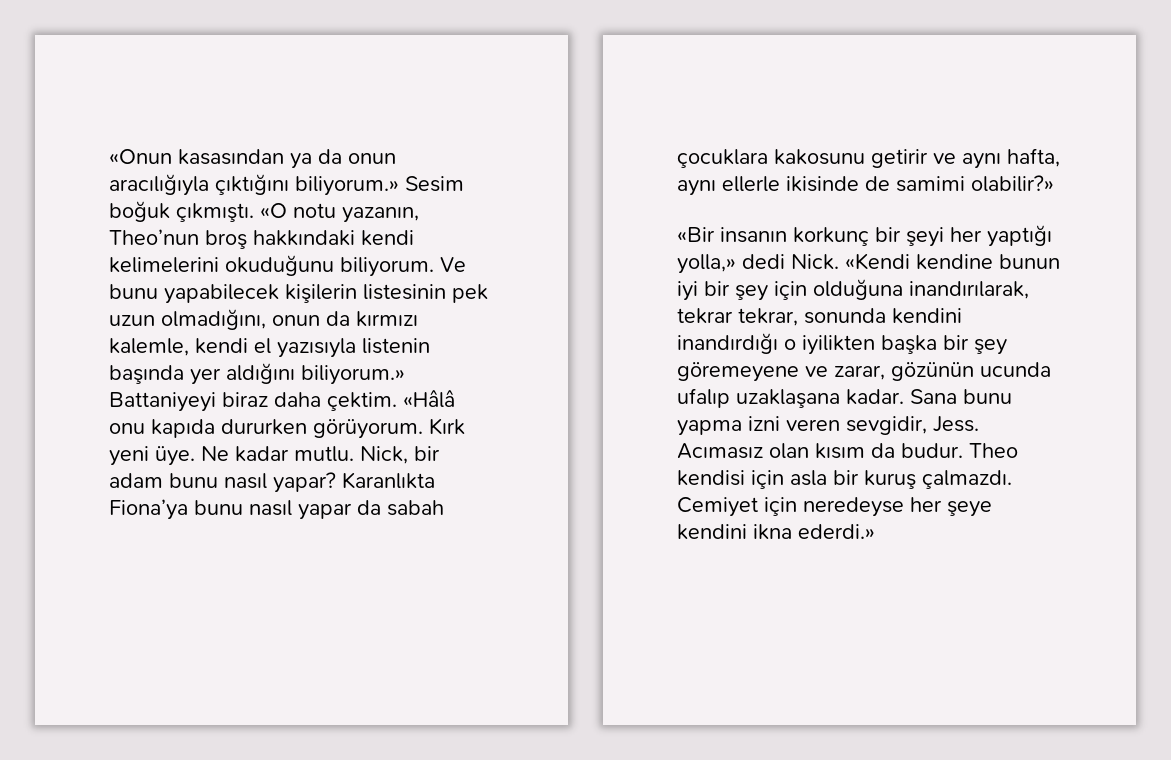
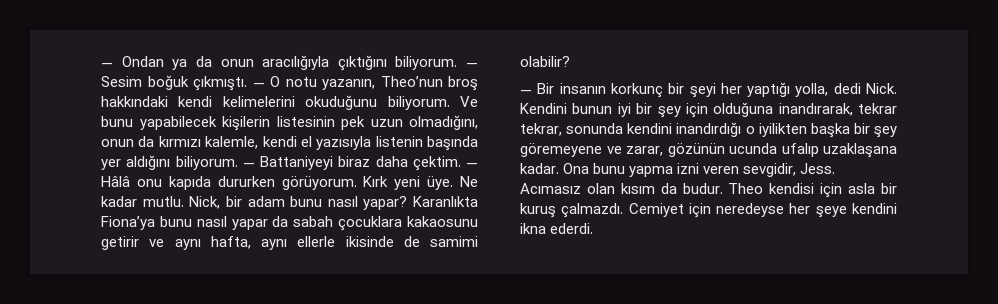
[109,149,284,165] «Onun kasasından -> [101,56,164,67] — Ondan
[295,176,399,196] biliyorum.» -> [395,56,478,70] biliyorum. —
[260,203,287,218] «O -> [252,76,280,87] — O
[301,365,405,385] biliyorum.» -> [175,156,255,170] biliyorum. —
[403,390,455,408] «Hâlâ -> [466,163,478,167] [101,176,130,187] — Hâlâ
[774,149,865,165] kakosunu -> [407,216,479,227] kakaosunu
[971,175,1054,192] [677,227,715,242] olabilir?» // «Bir -> [520,56,570,67] [520,83,555,94] olabilir? // — Bir
[677,254,736,274] yolla,» -> [795,83,829,97] yolla,
[845,253,993,270] «Kendi kendine -> [520,103,567,114] Kendini
[909,281,1029,299] inandırılarak, -> [778,103,853,116] inandırarak,
[910,389,957,404] Sana -> [563,163,590,174] Ona
[798,524,875,539] ederdi.» -> [550,223,594,234] ederdi.

